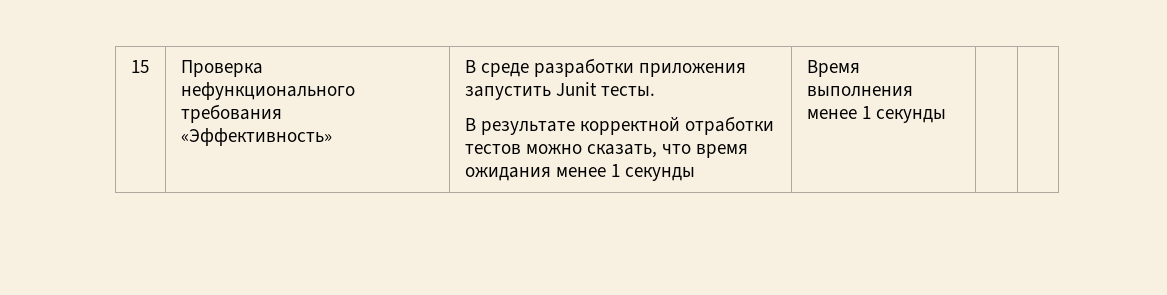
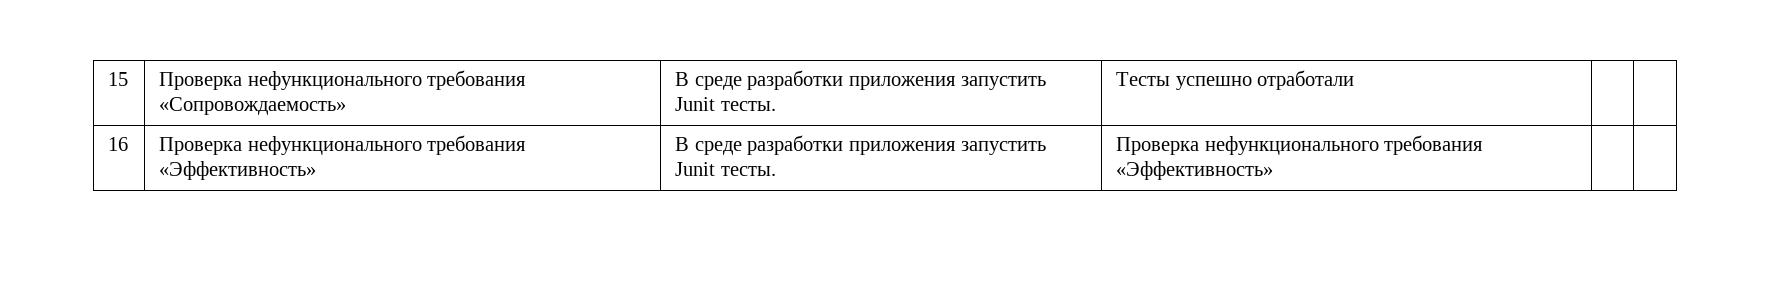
(149, 66) none -> [159,70,527,90] [159,97,347,115] [675,70,1046,90] [675,97,776,111] [1116,70,1355,90] [108,137,129,151] | Проверка нефункционального требования «Сопровождаемость» | В среде разработки приложения запустить Junit тесты. | Тесты успешно отработали | | // 16
[464,116,775,135] [464,144,749,158] [464,164,696,181] [806,60,860,77] [806,86,913,97] [806,106,946,123] // В результате корректной отработки тестов можно сказать, что время ожидания менее 1 секунды | Время выполнения менее 1 секунды -> [1116,135,1484,155] [1116,161,1274,180] | Проверка нефункционального требования «Эффективность»

